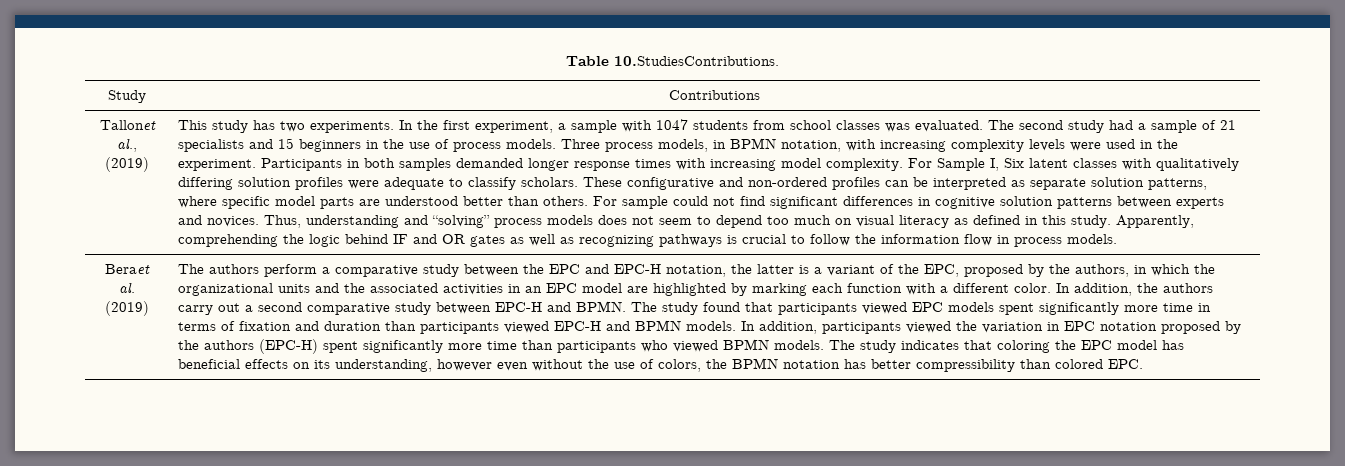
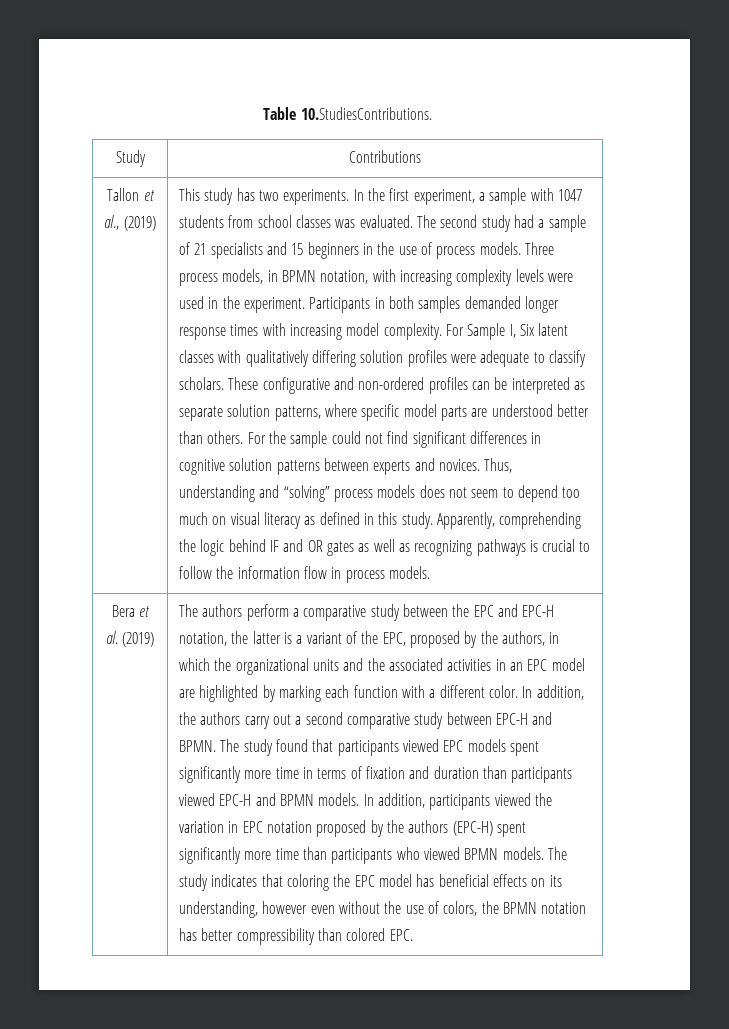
[99,120,156,130] Tallonet -> [107,188,155,201] Tallon et
(618, 201) none -> [268,431,286,444] the
[105,264,150,274] Beraet -> [111,605,151,617] Bera et

